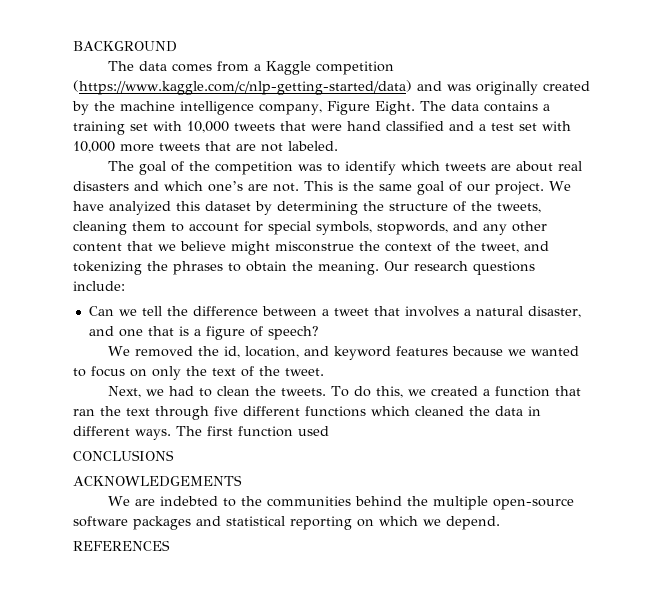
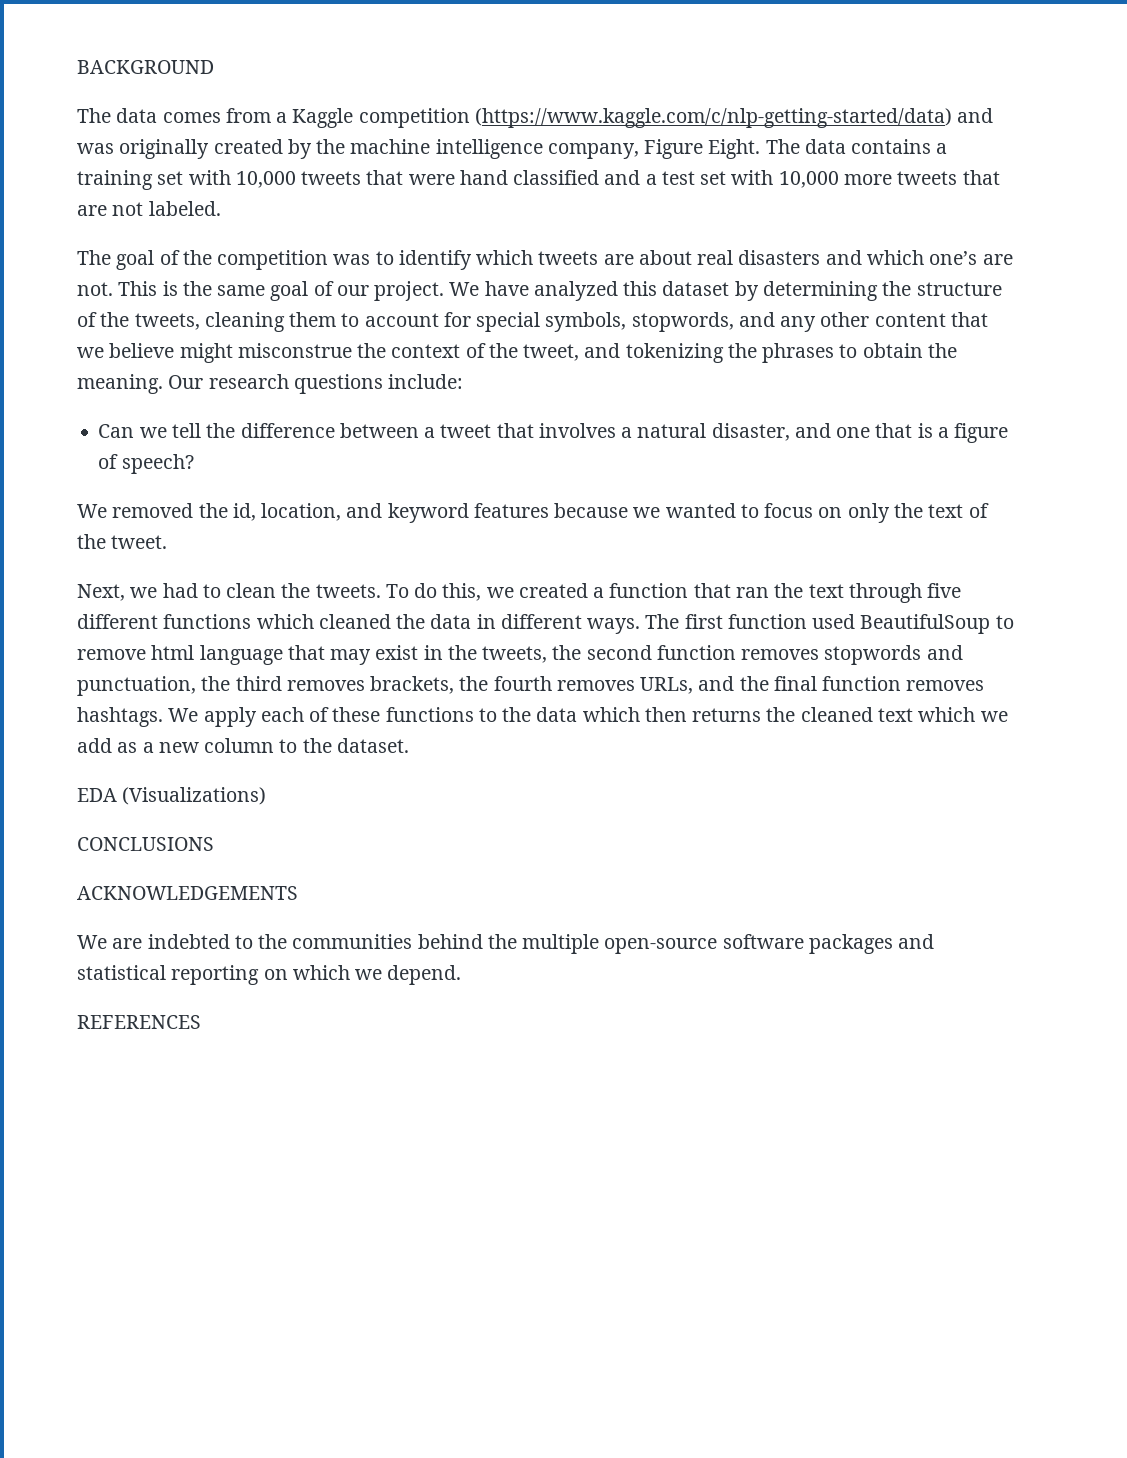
[109,201,171,215] analyized -> [533,281,618,301] analyzed
(329, 431) none -> [860,614,1014,634] [77,645,963,665] [77,676,985,696] [77,707,1008,727] [77,738,409,753] [77,787,267,805] BeautifulSoup to remove html language that may exist in the tweets, the second function removes stopwords and punctuation, the third removes brackets, the fourth removes URLs, and the final function removes hashtags. We apply each of these functions to the data which then returns the cleaned text which we add as a new column to the dataset. // EDA (Visualizations)

